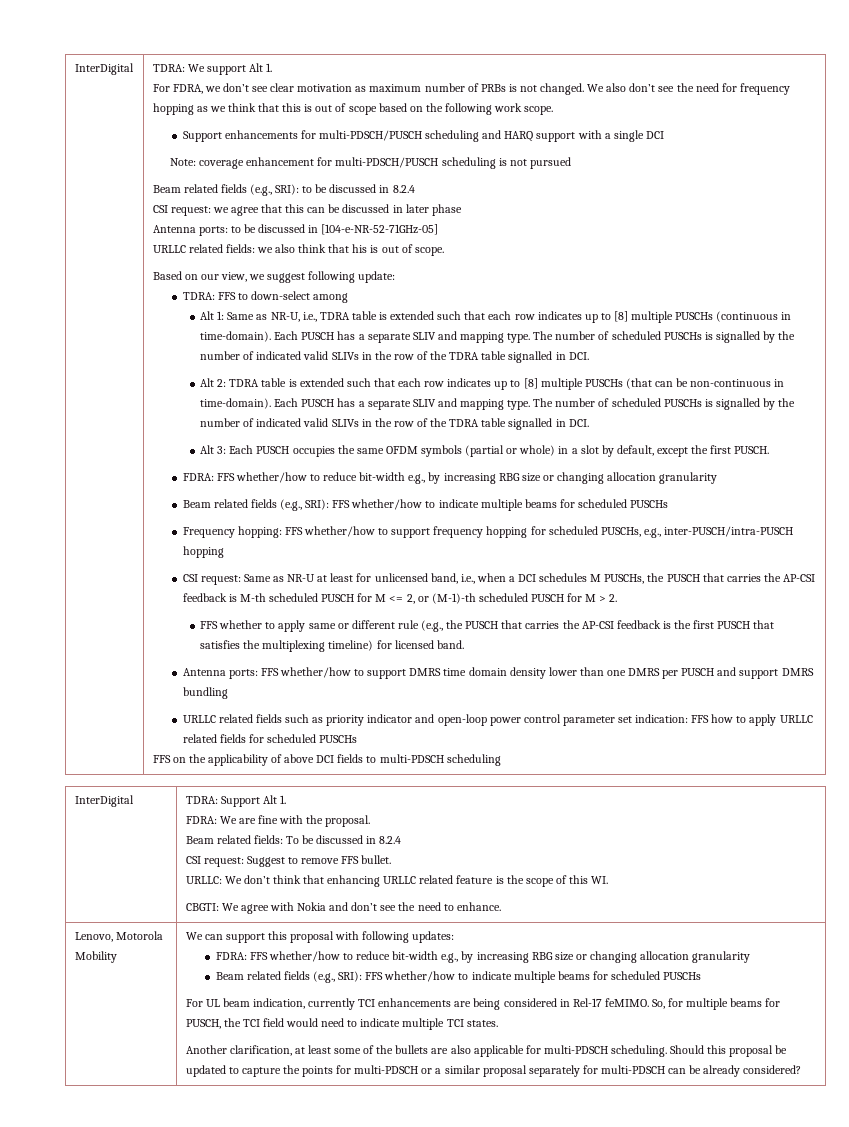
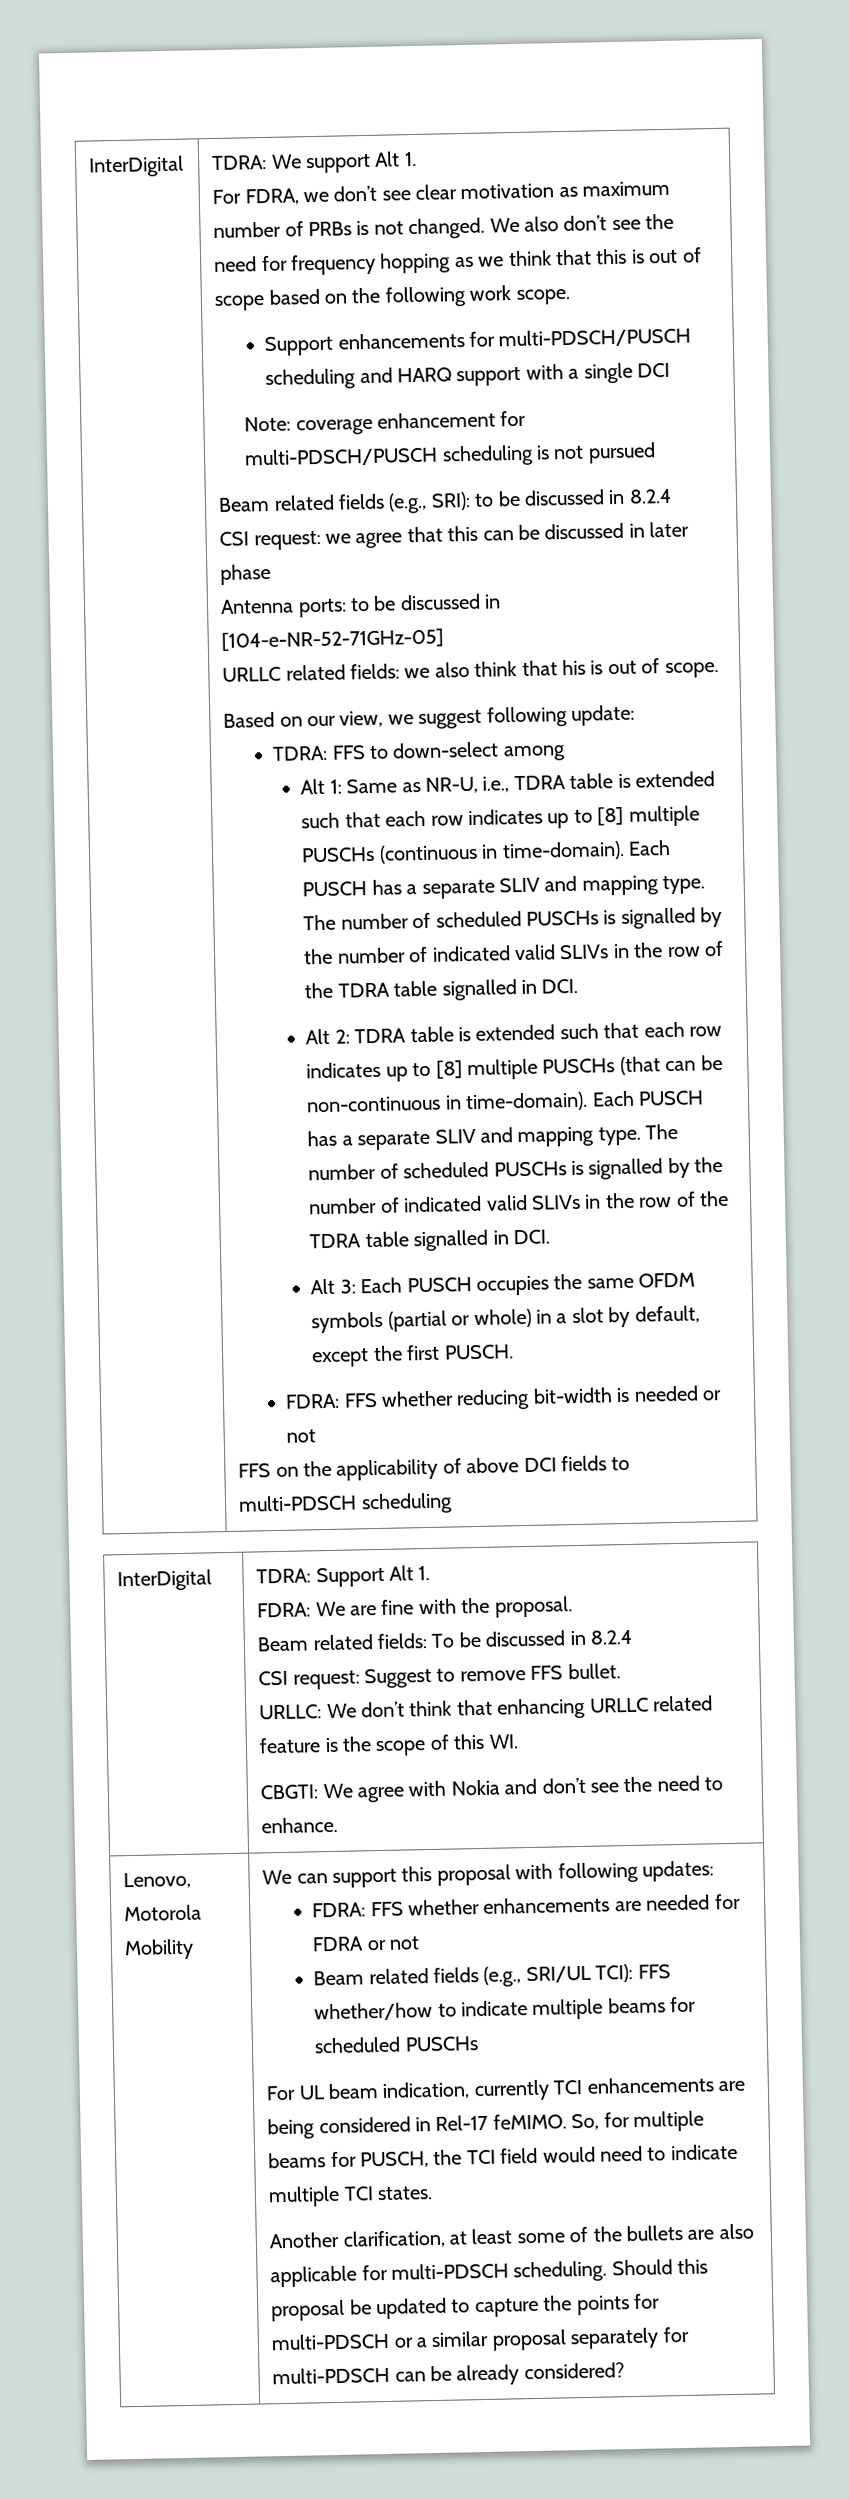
[235,472,718,484] [182,499,669,511] [182,526,793,538] [182,546,224,558] [182,573,816,585] [182,593,618,604] [200,620,775,632] [200,640,464,652] [182,667,814,679] [182,687,228,699] [182,714,813,726] [182,734,358,743] whether/how to reduce bit-width e.g., by increasing RBG size or changing allocation granularity // Beam related fields (e.g., SRI): FFS whether/how to indicate multiple beams for scheduled PUSCHs // Frequency hopping: FFS whether/how to support frequency hopping for scheduled PUSCHs, e.g., inter-PUSCH/intra-PUSCH hopping // CSI request: Same as NR-U at least for unlicensed band, i.e., when a DCI schedules M PUSCHs, the PUSCH that carries the AP-CSI feedback is M-th scheduled PUSCH for M <= 2, or (M-1)-th scheduled PUSCH for M > 2. // FFS whether to apply same or different rule (e.g., the PUSCH that carries the AP-CSI feedback is the first PUSCH that satisfies the multiplexing timeline) for licensed band. // Antenna ports: FFS whether/how to support DMRS time domain density lower than one DMRS per PUSCH and support DMRS bundling // URLLC related fields such as priority indicator and open-loop power control parameter set indication: FFS how to apply URLLC related fields for scheduled PUSCHs -> [381,1385,723,1411] [286,1429,317,1443] whether reducing bit-width is needed or not
[268,951,751,963] [215,971,363,983] whether/how to reduce bit-width e.g., by increasing RBG size or changing allocation granularity // Beam related fields (e.g., SRI): -> [408,1893,741,1916] [312,1936,421,1952] [313,1963,634,1987] whether enhancements are needed for FDRA or not // Beam related fields (e.g., SRI/UL TCI):

